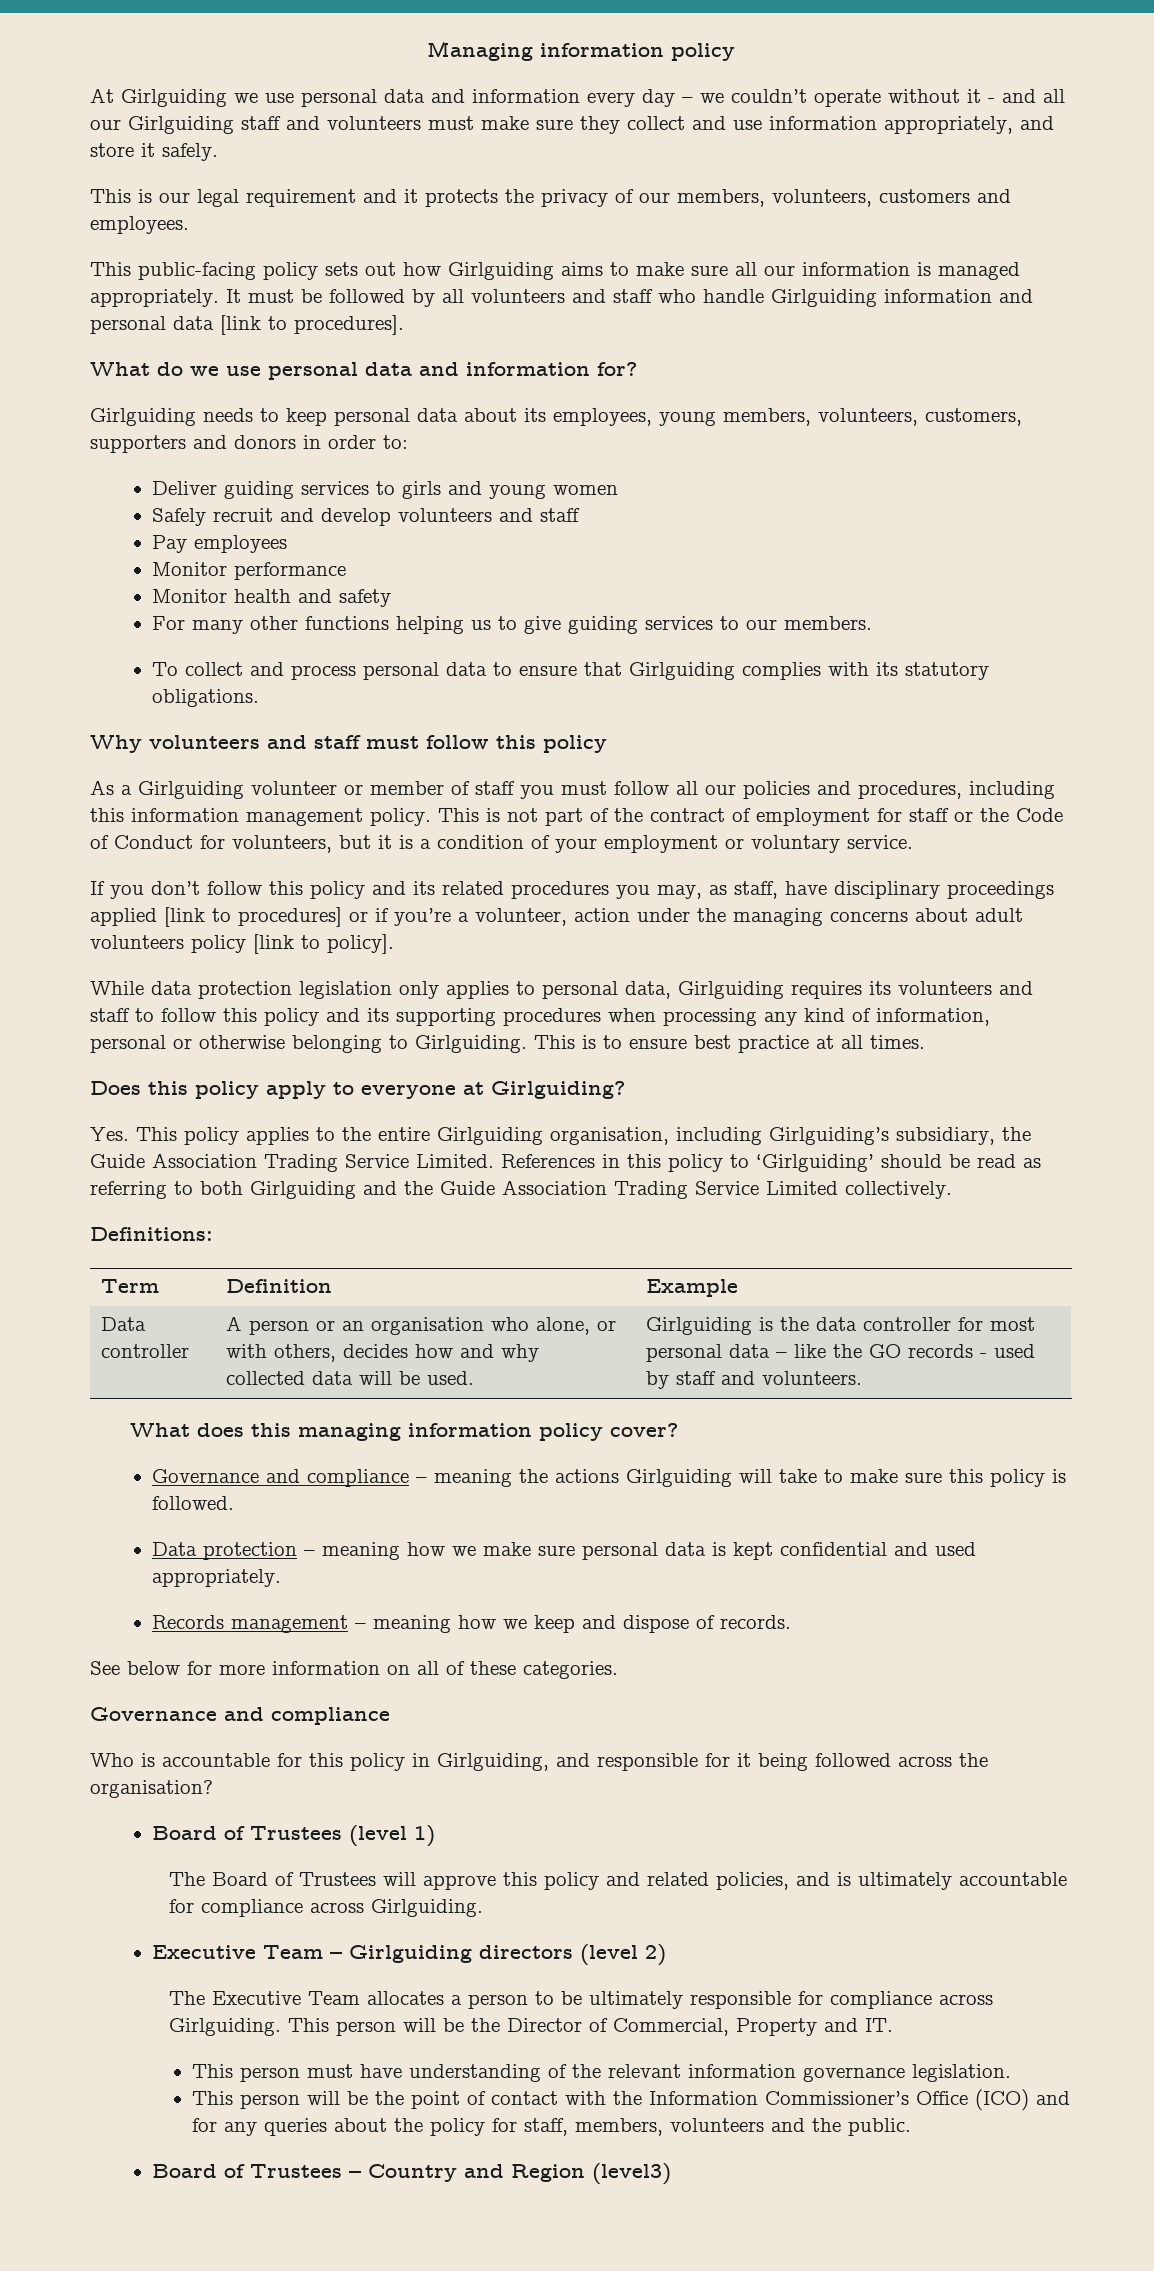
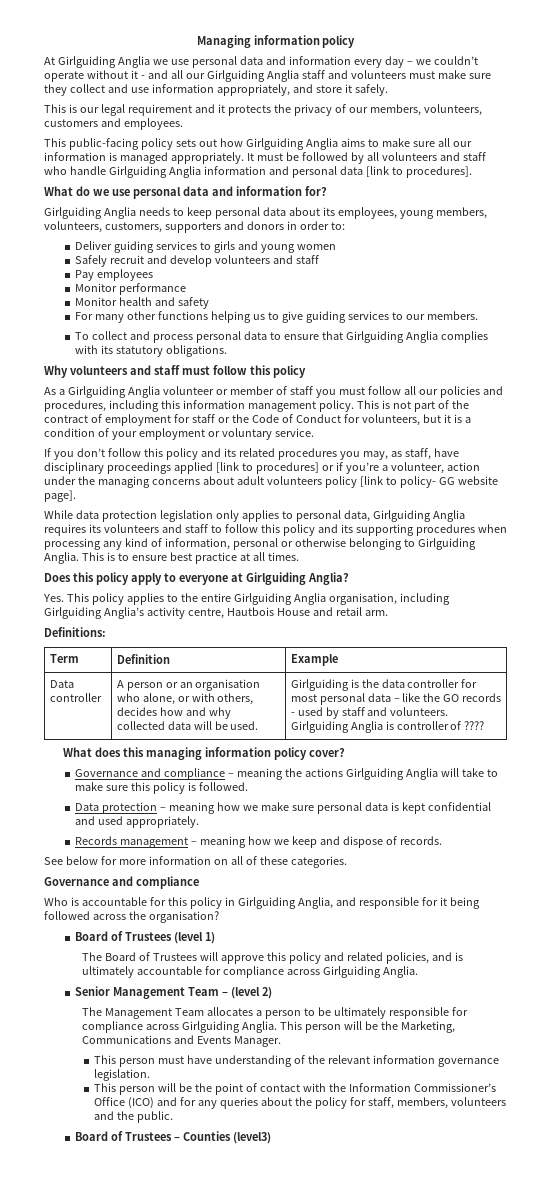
(227, 98) none -> [117,56,150,68] Anglia
(234, 125) none -> [266,70,299,82] Anglia
(554, 271) none -> [305,138,338,150] Anglia
(877, 298) none -> [168,166,201,178] Anglia
(196, 417) none -> [103,207,136,219] Anglia
(736, 671) none -> [405,331,438,343] Anglia
(244, 790) none -> [127,386,160,398] Anglia
[327,934,394,954] policy]. -> [399,476,498,488] [44,490,76,502] policy- GG website page].
(784, 990) none -> [432,510,465,522] Anglia
[415,1035,527,1053] Girlguiding. -> [417,538,476,550] [44,552,79,564] Girlguiding Anglia.
[491,1081,625,1099] Girlguiding? -> [245,572,349,585] Girlguiding Anglia?
(543, 1136) none -> [293,593,326,605] Anglia
[769,1127,1031,1145] [90,1153,1041,1172] [90,1180,952,1199] Girlguiding’s subsidiary, the Guide Association Trading Service Limited. References in this policy to ‘Girlguiding’ should be read as referring to both Girlguiding and the Guide Association Trading Service Limited collectively. -> [44,607,388,619] Girlguiding Anglia’s activity centre, Hautbois House and retail arm.
(863, 1378) none -> [290,721,485,733] Girlguiding Anglia is controller of ????
(733, 1478) none -> [405,768,438,780] Anglia
[437,1753,549,1771] Girlguiding, -> [237,897,333,909] Girlguiding Anglia,
[371,1899,484,1917] [152,1945,574,1963] Girlguiding. // Executive Team – Girlguiding directors -> [322,966,418,978] [75,986,228,999] Girlguiding Anglia. // Senior Management Team –
[212,1991,302,2005] Executive -> [104,1008,172,1019] Management
[169,2018,894,2036] Girlguiding. This person will be the Director of Commercial, Property and IT. -> [181,1021,455,1033] [81,1035,281,1047] Girlguiding Anglia. This person will be the Marketing, Communications and Events Manager.
[368,2164,586,2182] Country and Region -> [182,1131,231,1141] Counties

